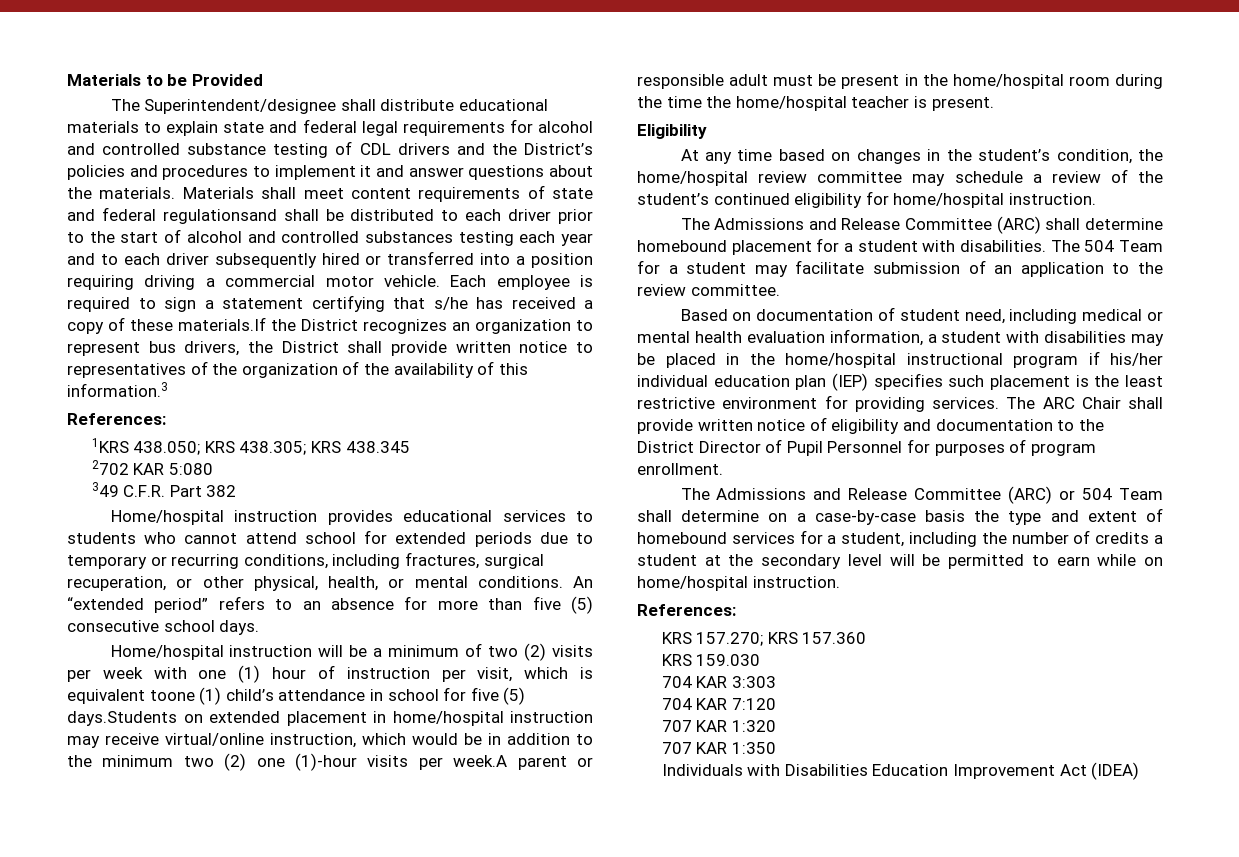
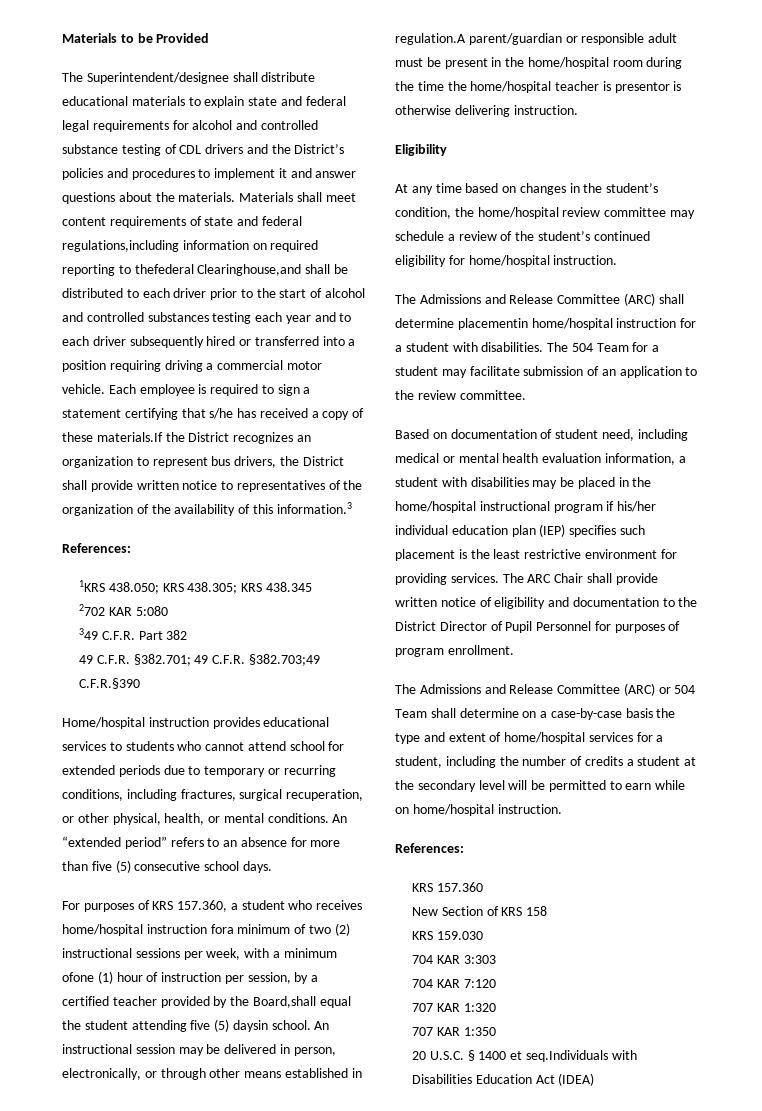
[162,209,277,224] regulationsand -> [62,240,319,252] [62,264,302,276] regulations,including information on required reporting to thefederal Clearinghouse,and
(237, 491) none -> [79,654,320,666] [79,678,141,689] // 49 C.F.R. §382.701; 49 C.F.R. §382.703;49 C.F.R.§390
[110,643,594,661] [67,667,227,682] Home/hospital instruction will be a minimum of two (2) visits per week with one -> [62,900,363,912] [62,923,350,936] [62,948,337,960] [62,972,94,982] For purposes of KRS 157.360, a student who receives home/hospital instruction fora minimum of two (2) instructional sessions per week, with a minimum ofone
[477,667,593,682] [67,687,526,705] [67,711,593,726] [67,733,593,748] [67,753,567,771] visit, which is equivalent toone (1) child’s attendance in school for five (5) days.Students on extended placement in home/hospital instruction may receive virtual/online instruction, which would be in addition to the minimum two (2) one (1)-hour visits per week.A parent -> [247,972,319,984] [62,996,351,1008] [62,1019,330,1032] [62,1044,336,1056] [62,1068,362,1080] [395,33,562,45] session, by a certified teacher provided by the Board,shall equal the student attending five (5) daysin school. An instructional session may be delivered in person, electronically, or through other means established in regulation.A parent/guardian
[931,97,994,111] present. -> [614,81,682,93] [395,105,578,117] presentor is otherwise delivering instruction.
[637,240,812,255] homebound placement -> [457,318,677,330] placementin home/hospital instruction
[637,532,727,544] homebound -> [504,732,586,744] home/hospital
[696,632,867,646] 157.270; KRS 157.360 -> [436,882,483,892] [412,906,548,916] 157.360 // New Section of KRS 158
[661,764,743,776] Individuals -> [412,1050,608,1062] 20 U.S.C. § 1400 et seq.Individuals
[953,764,1056,779] Improvement -> (532, 1079) none

